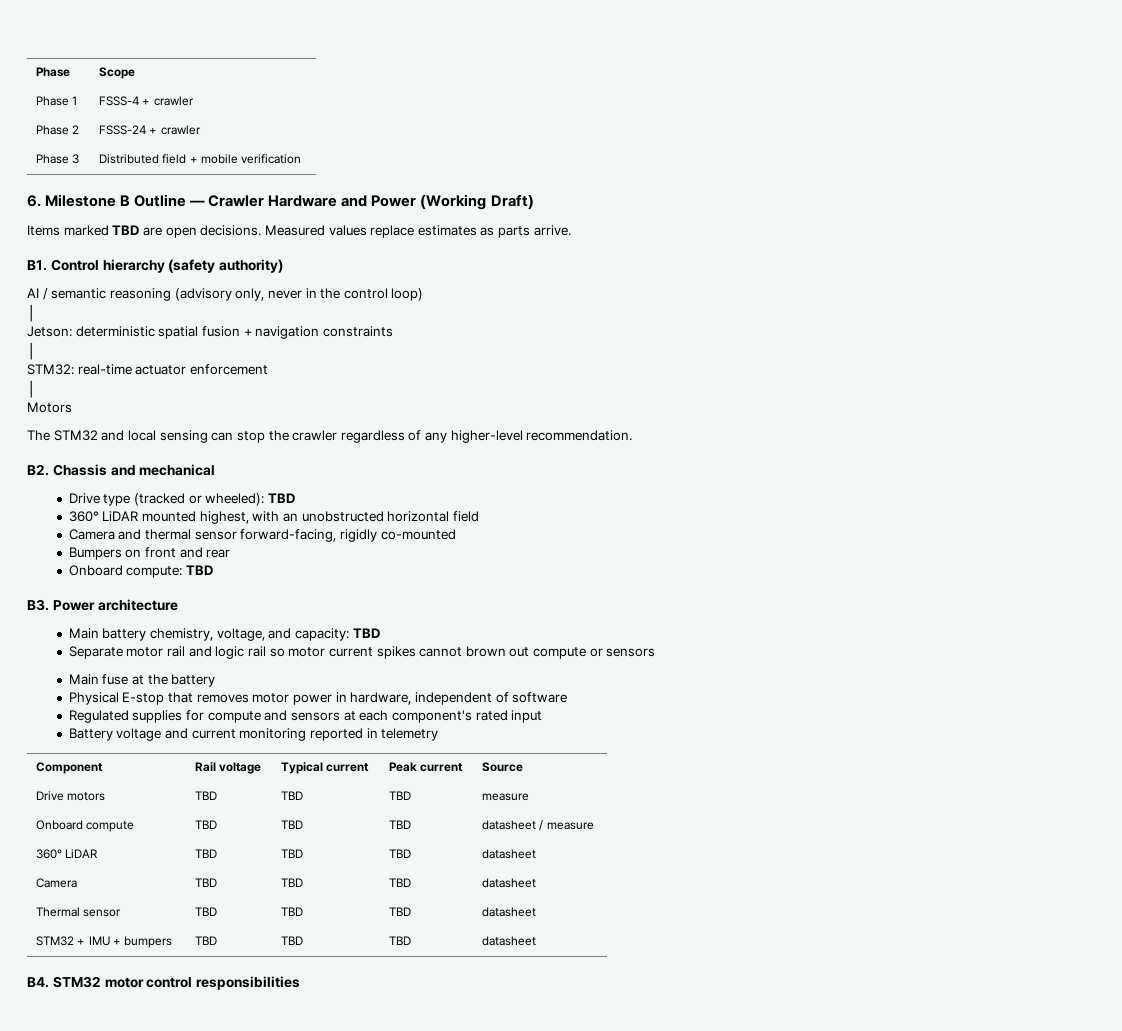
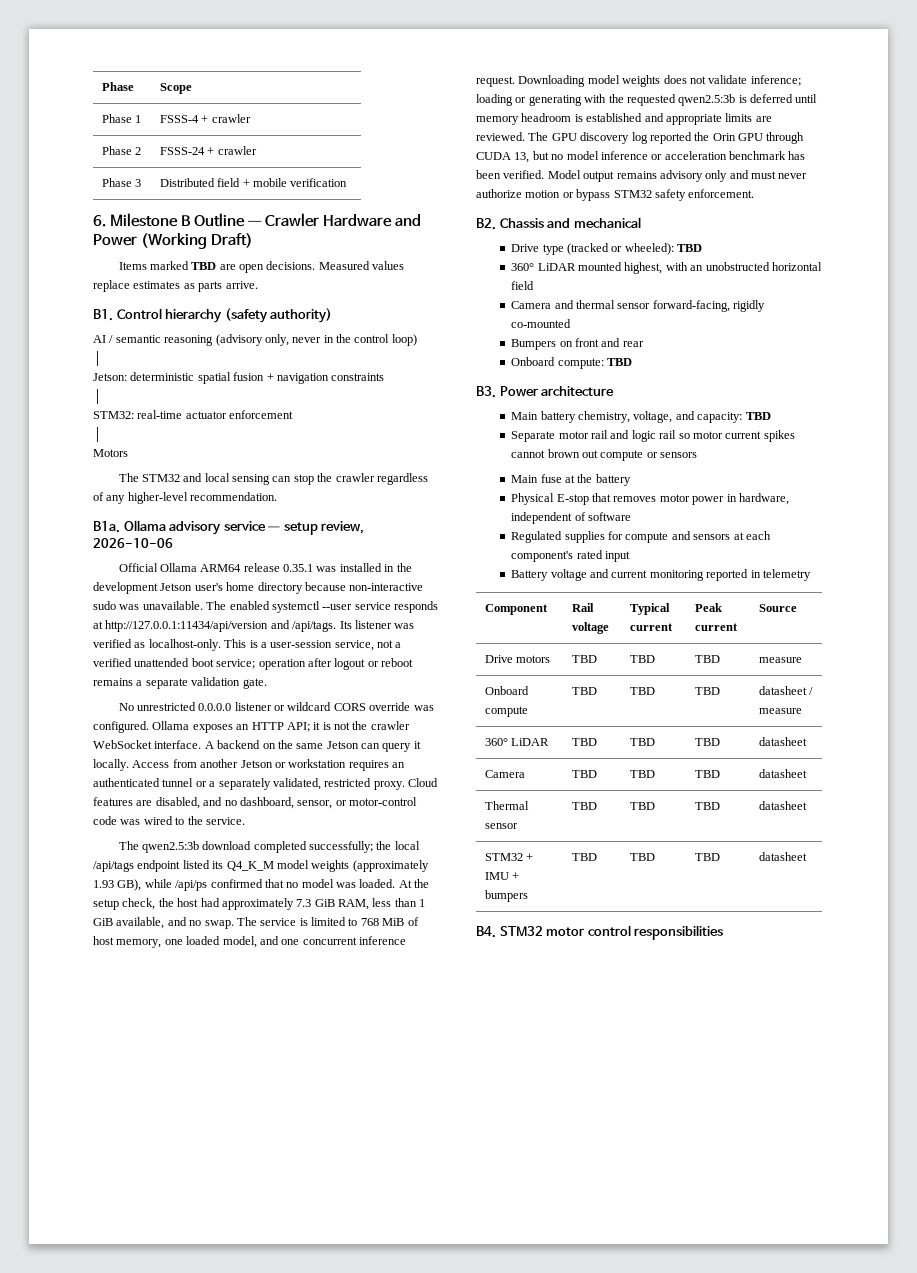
(633, 435) none -> [93,520,365,535] [93,538,173,548] [118,563,412,572] [93,582,424,594] [93,601,438,613] [93,620,415,632] [93,639,402,651] [93,658,413,670] [93,677,267,689] [118,702,434,711] [93,721,410,733] [93,740,421,752] [93,759,405,771] [93,778,438,790] [93,797,417,809] [93,816,245,825] [118,841,420,853] [93,860,429,872] [93,879,430,891] [93,898,426,910] [93,917,419,929] [93,936,406,948] [476,75,801,87] [476,94,818,106] [476,113,772,125] [476,132,805,144] [476,151,806,163] [476,170,808,182] [476,189,755,201] // B1a. Ollama advisory service — setup review, 2026-10-06 // Official Ollama ARM64 release 0.35.1 was installed in the development Jetson user's home directory because non-interactive sudo was unavailable. The enabled systemctl --user service responds at http://127.0.0.1:11434/api/version and /api/tags. Its listener was verified as localhost-only. This is a user-session service, not a verified unattended boot service; operation after logout or reboot remains a separate validation gate. // No unrestricted 0.0.0.0 listener or wildcard CORS override was configured. Ollama exposes an HTTP API; it is not the crawler WebSocket interface. A backend on the same Jetson can query it locally. Access from another Jetson or workstation requires an authenticated tunnel or a separately validated, restricted proxy. Cloud features are disabled, and no dashboard, sensor, or motor-control code was wired to the service. // The qwen2.5:3b download completed successfully; the local /api/tags endpoint listed its Q4_K_M model weights (approximately 1.93 GB), while /api/ps confirmed that no model was loaded. At the setup check, the host had approximately 7.3 GiB RAM, less than 1 GiB available, and no swap. The service is limited to 768 MiB of host memory, one loaded model, and one concurrent inference request. Downloading model weights does not validate inference; loading or generating with the requested qwen2.5:3b is deferred until memory headroom is established and appropriate limits are reviewed. The GPU discovery log reported the Orin GPU through CUDA 13, but no model inference or acceleration benchmark has been verified. Model output remains advisory only and must never authorize motion or bypass STM32 safety enforcement.

